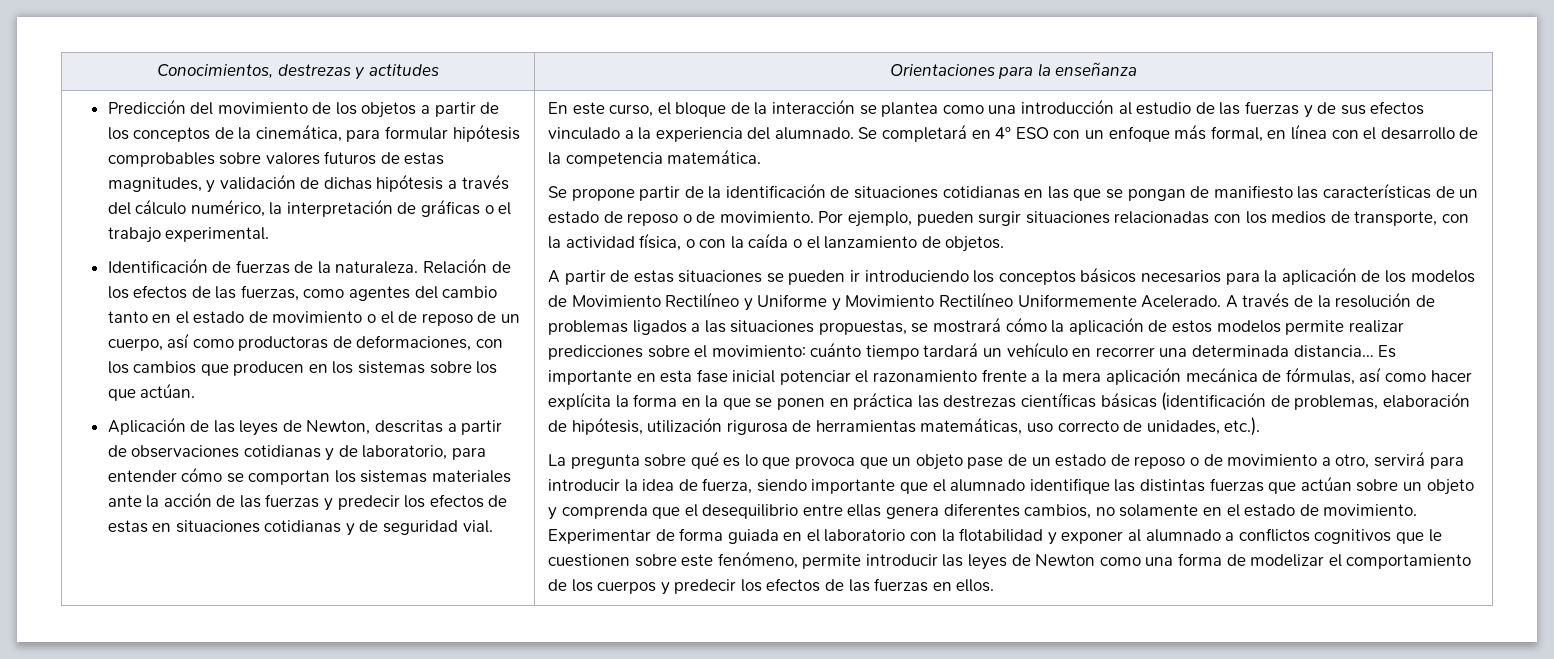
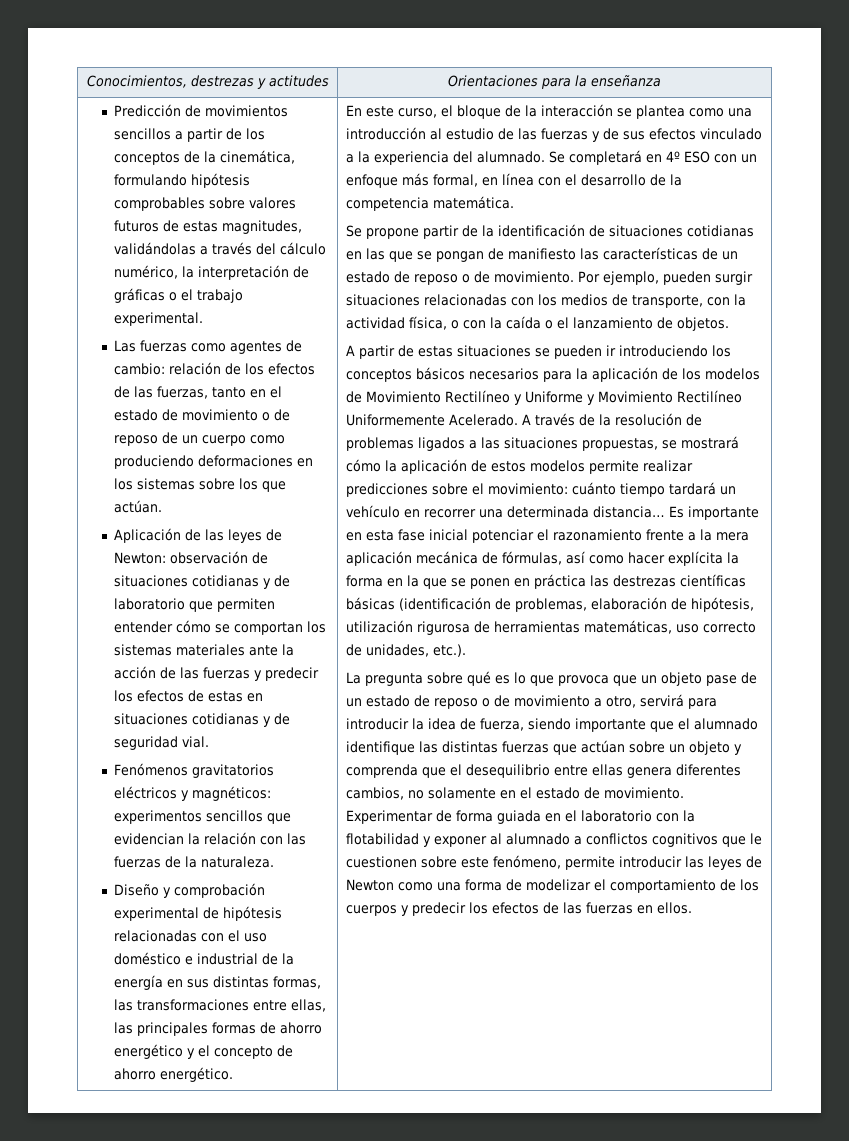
[190,102,417,118] del movimiento de los objetos -> [184,105,288,117] [113,128,171,140] de movimientos sencillos
[346,126,449,142] para formular -> [113,174,187,186] formulando
[206,174,444,193] y validación de dichas hipótesis -> [113,242,196,255] validándolas
[107,258,488,274] Identificación de fuerzas de la naturaleza. Relación -> [113,340,302,354] [113,362,221,375] Las fuerzas como agentes de cambio: relación
[303,286,498,301] como agentes del cambio -> (208, 392) none
[380,311,394,324] el -> (270, 416) none
[107,333,504,351] [107,361,305,376] cuerpo, así como productoras de deformaciones, con los cambios que producen -> [201,435,285,446] [113,455,293,469] cuerpo como produciendo deformaciones
[306,420,503,435] [107,445,487,461] Newton, descritas a partir de observaciones cotidianas y de laboratorio, para -> [113,551,268,564] [113,575,290,589] [113,598,275,612] Newton: observación de situaciones cotidianas y de laboratorio que permiten
(493, 526) none -> [113,763,274,778] [113,786,271,801] [113,810,291,824] [113,832,306,845] [113,856,274,868] [113,883,265,898] [113,906,282,921] [113,930,267,942] [113,952,294,965] [113,975,321,990] [113,999,326,1012] [113,1022,322,1036] [113,1044,293,1059] [113,1067,233,1082] // Fenómenos gravitatorios eléctricos y magnéticos: experimentos sencillos que evidencian la relación con las fuerzas de la naturaleza. // Diseño y comprobación experimental de hipótesis relacionadas con el uso doméstico e industrial de la energía en sus distintas formas, las transformaciones entre ellas, las principales formas de ahorro energético y el concepto de ahorro energético.

